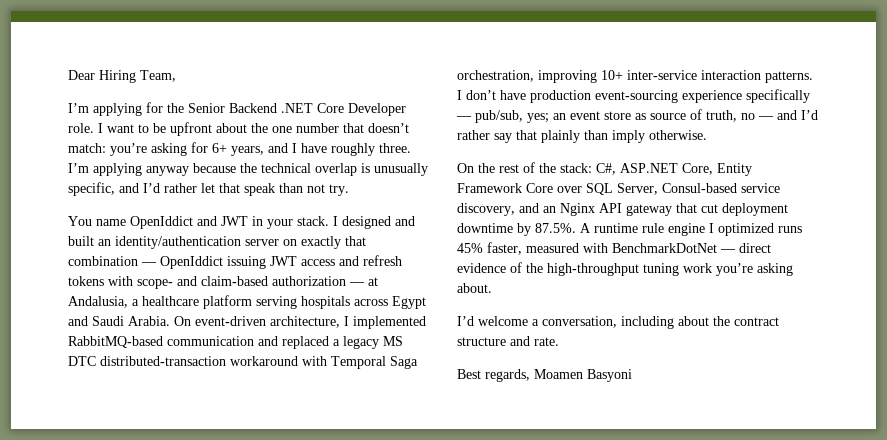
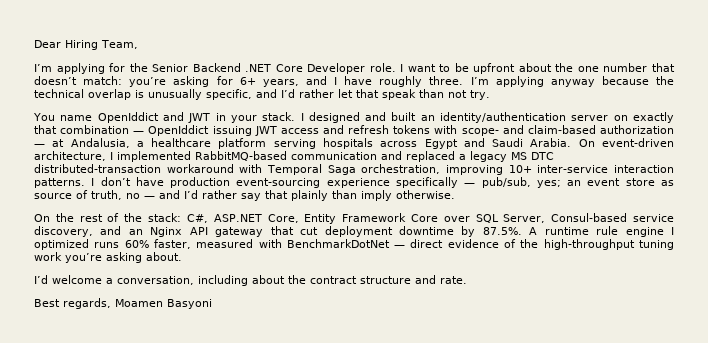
[457,243,483,253] 45% -> [124,240,149,248] 60%

